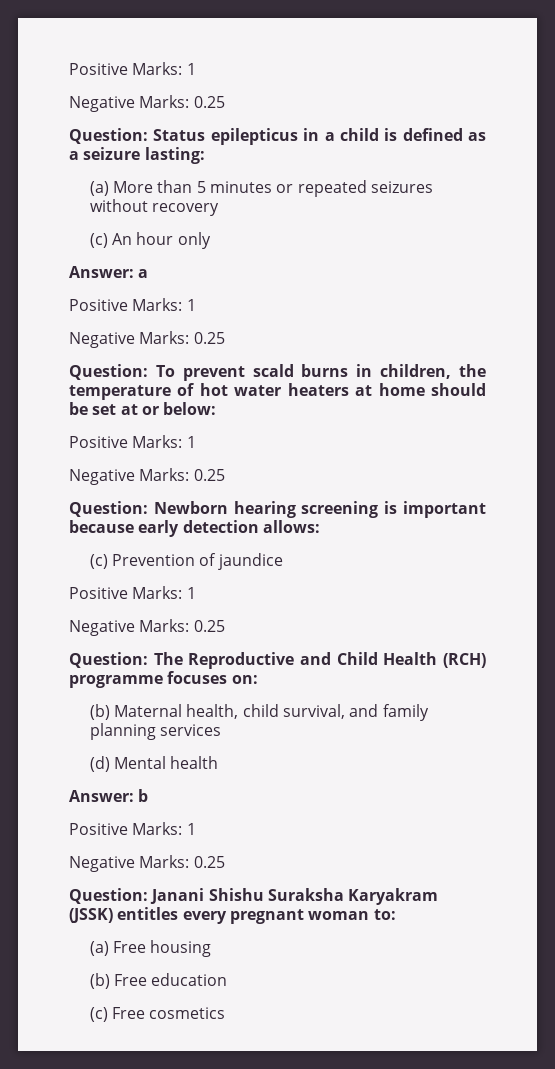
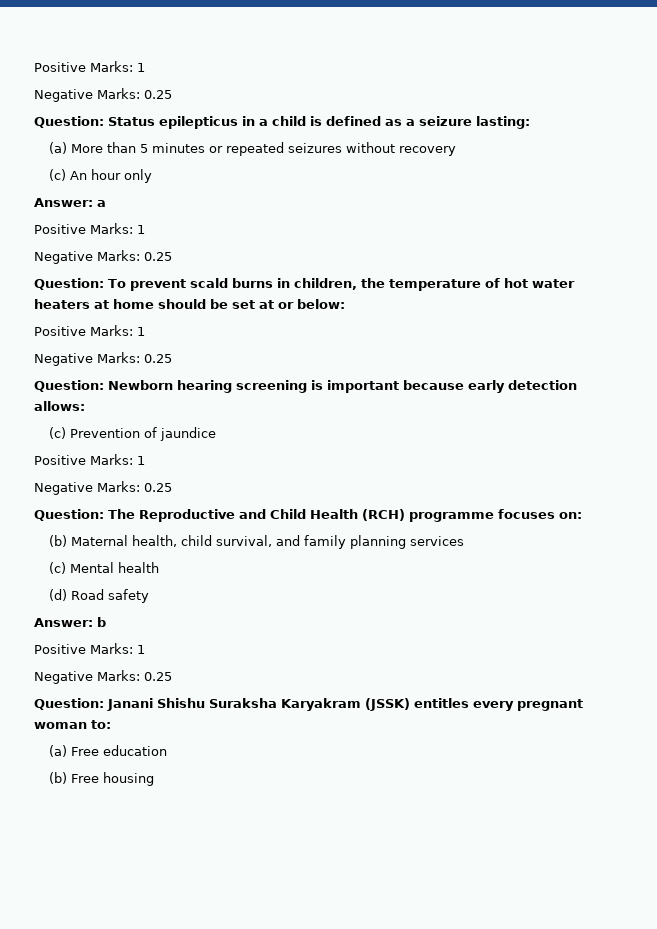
[89,756,110,772] (d) -> [48,562,66,574] (c)
(219, 762) none -> [48,589,149,603] // (d) Road safety
[150,940,212,957] housing -> [102,745,167,756] education
[151,973,228,986] [89,1007,226,1022] education // (c) Free cosmetics -> [102,772,154,786] housing

